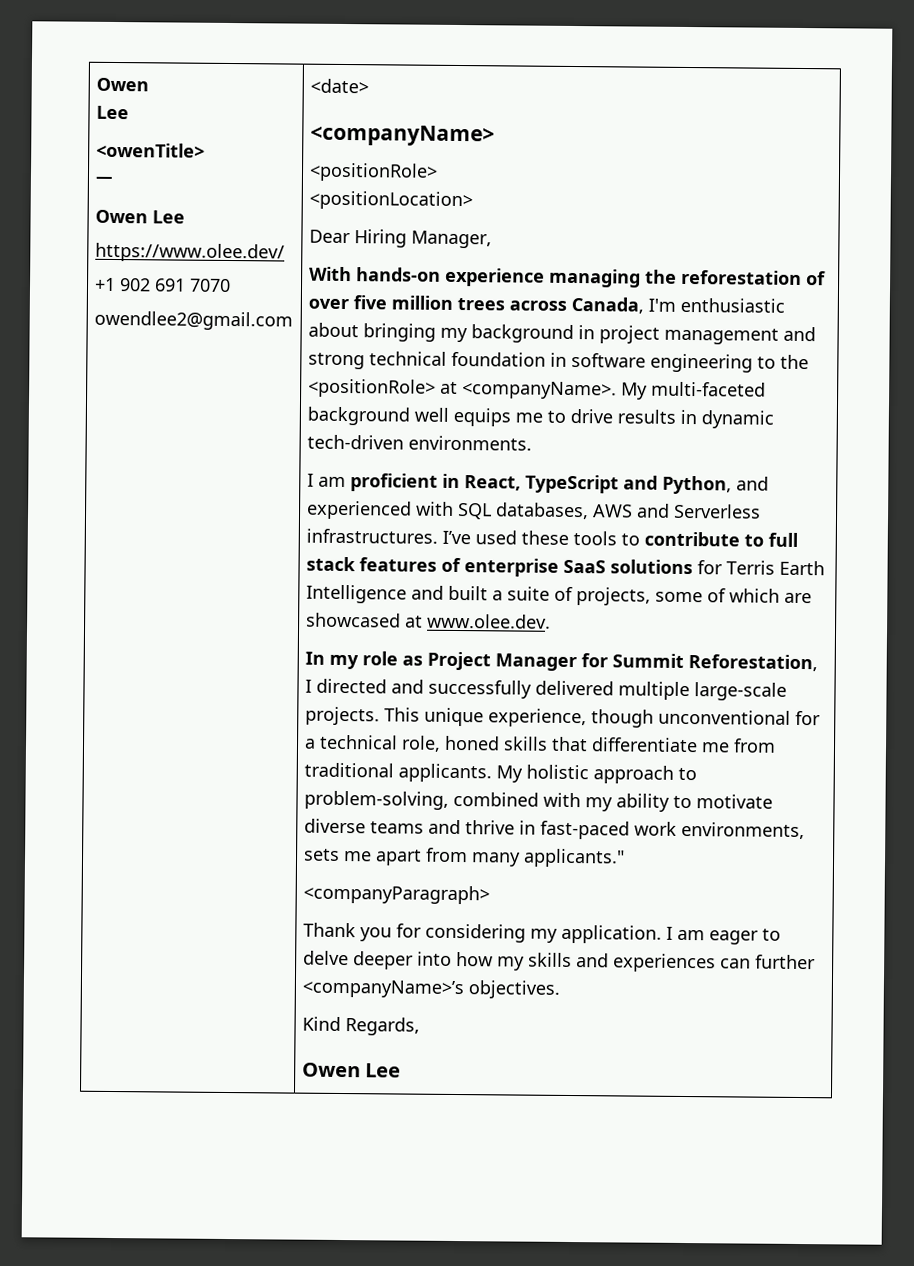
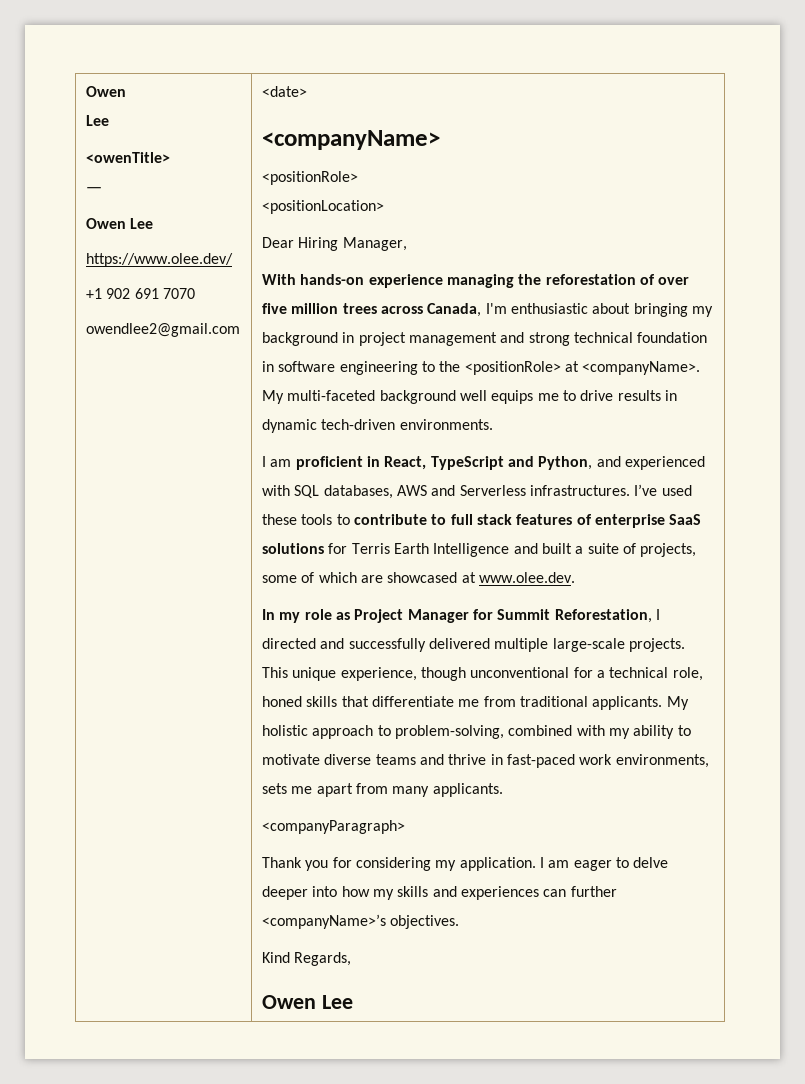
[522,848,625,868] applicants." -> [432,783,503,797] applicants.

